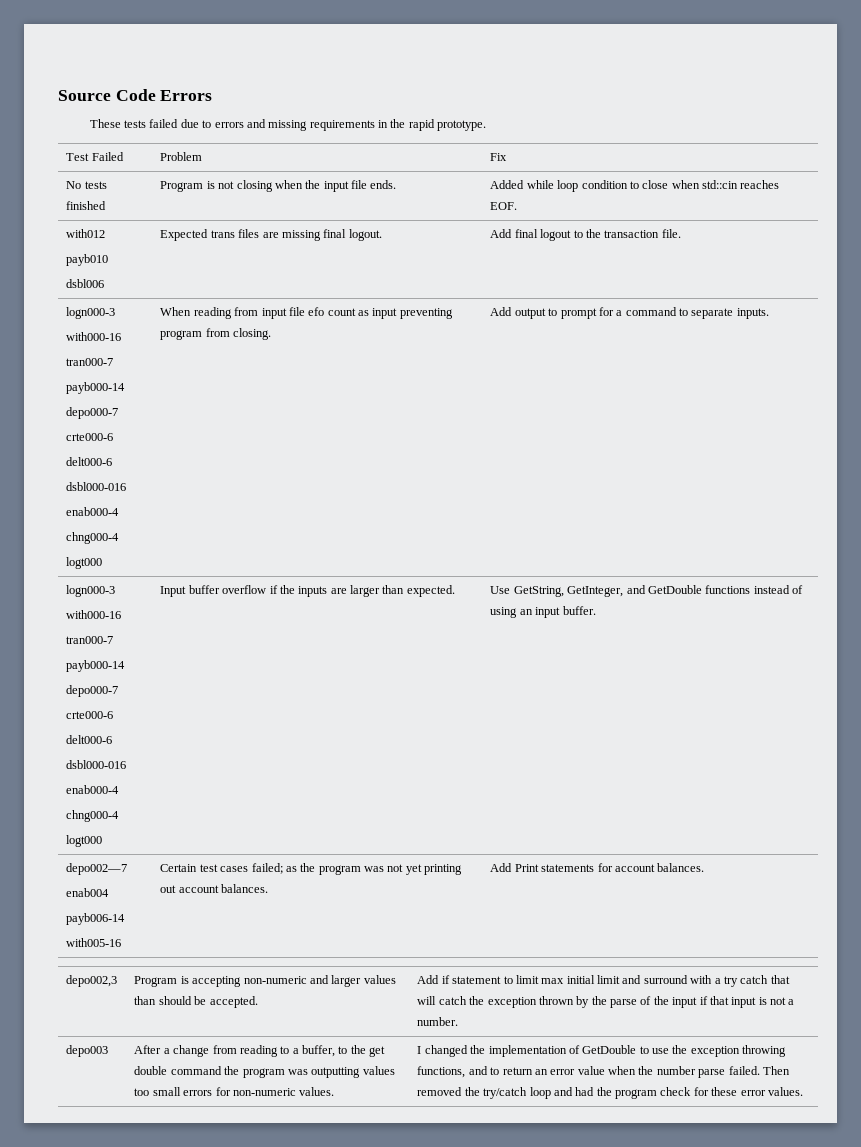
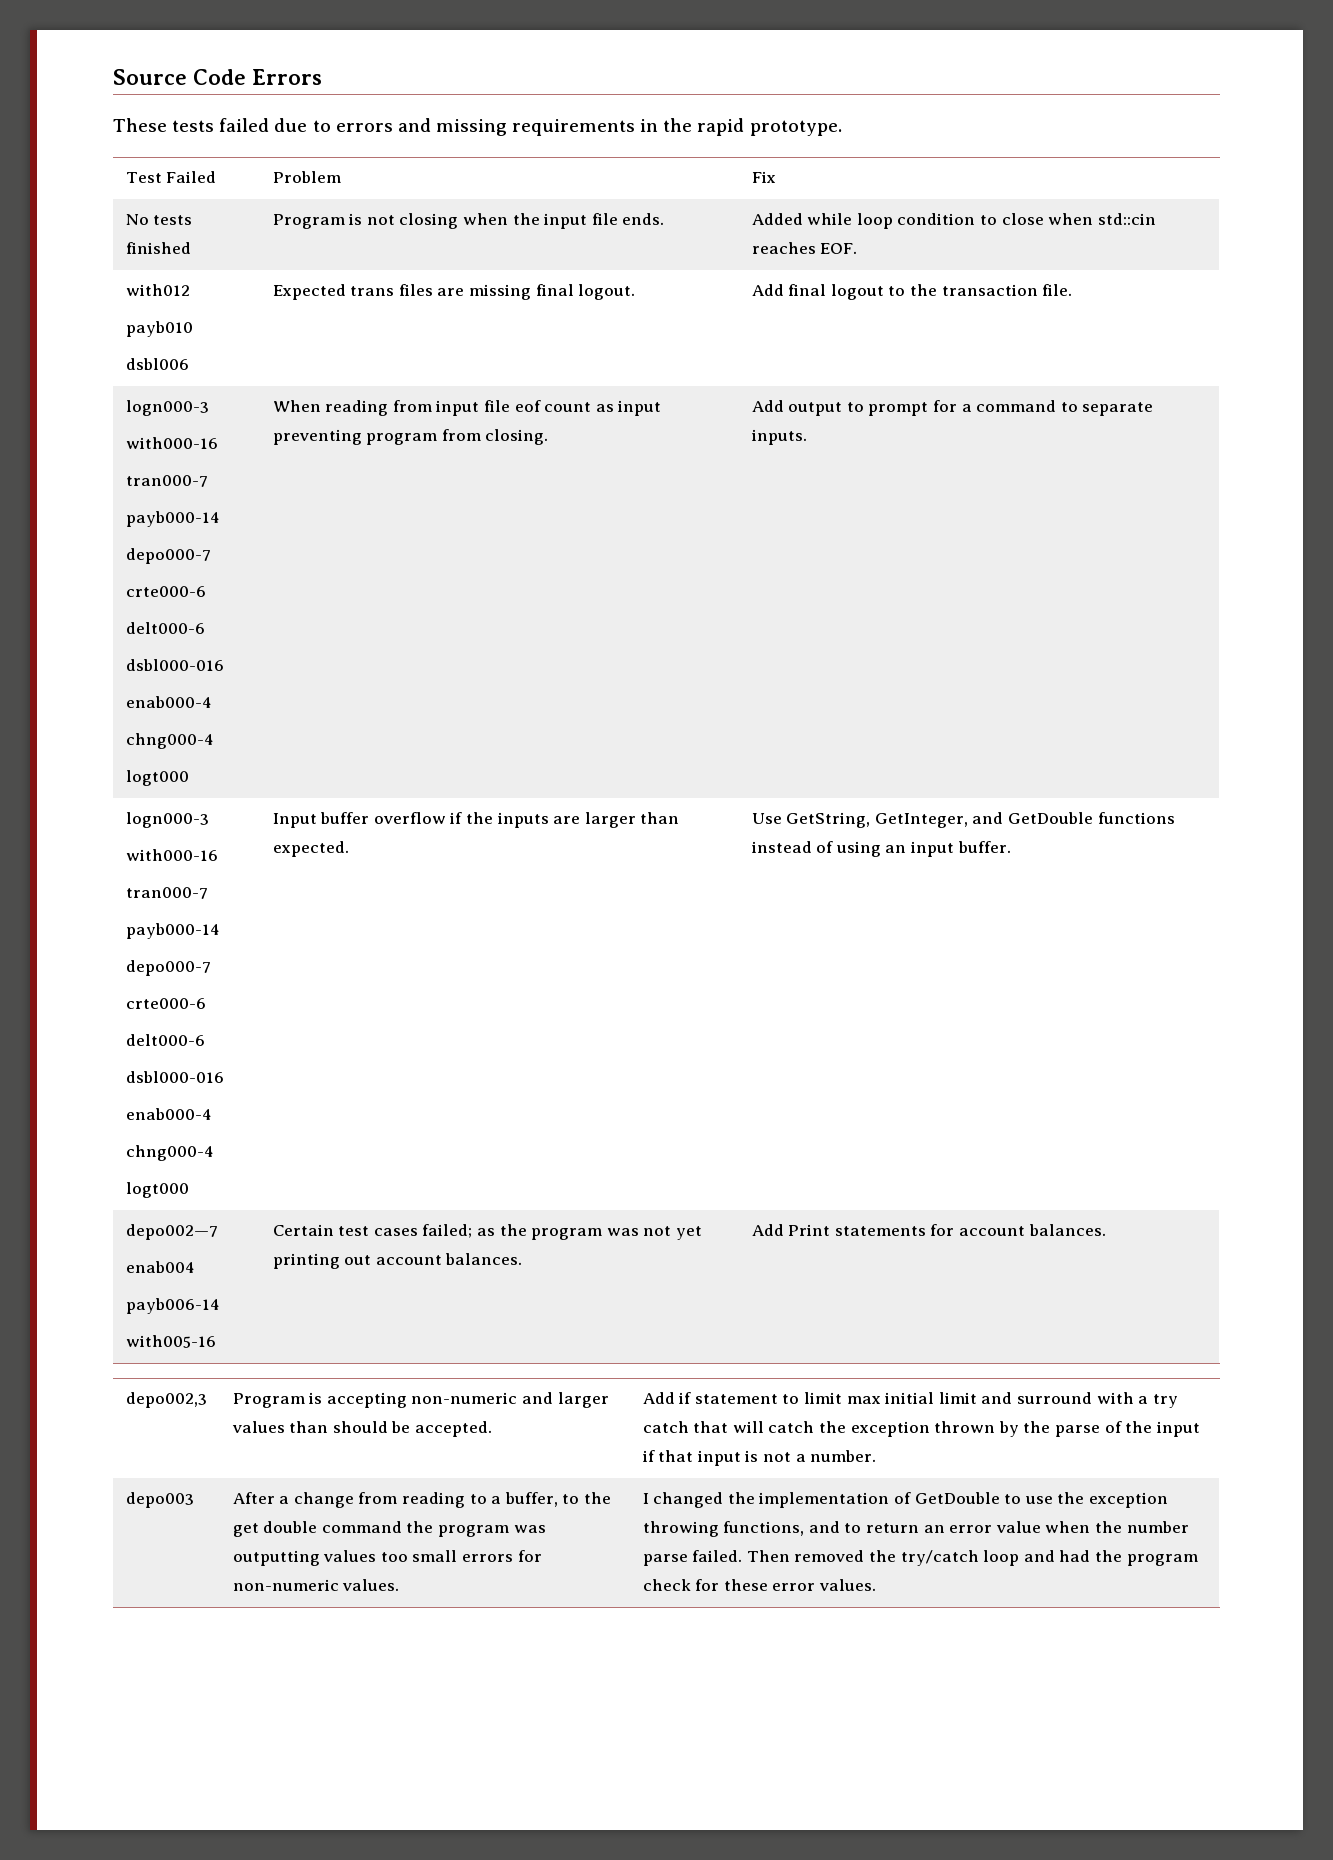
[308,307,325,316] efo -> [514,400,541,412] eof

